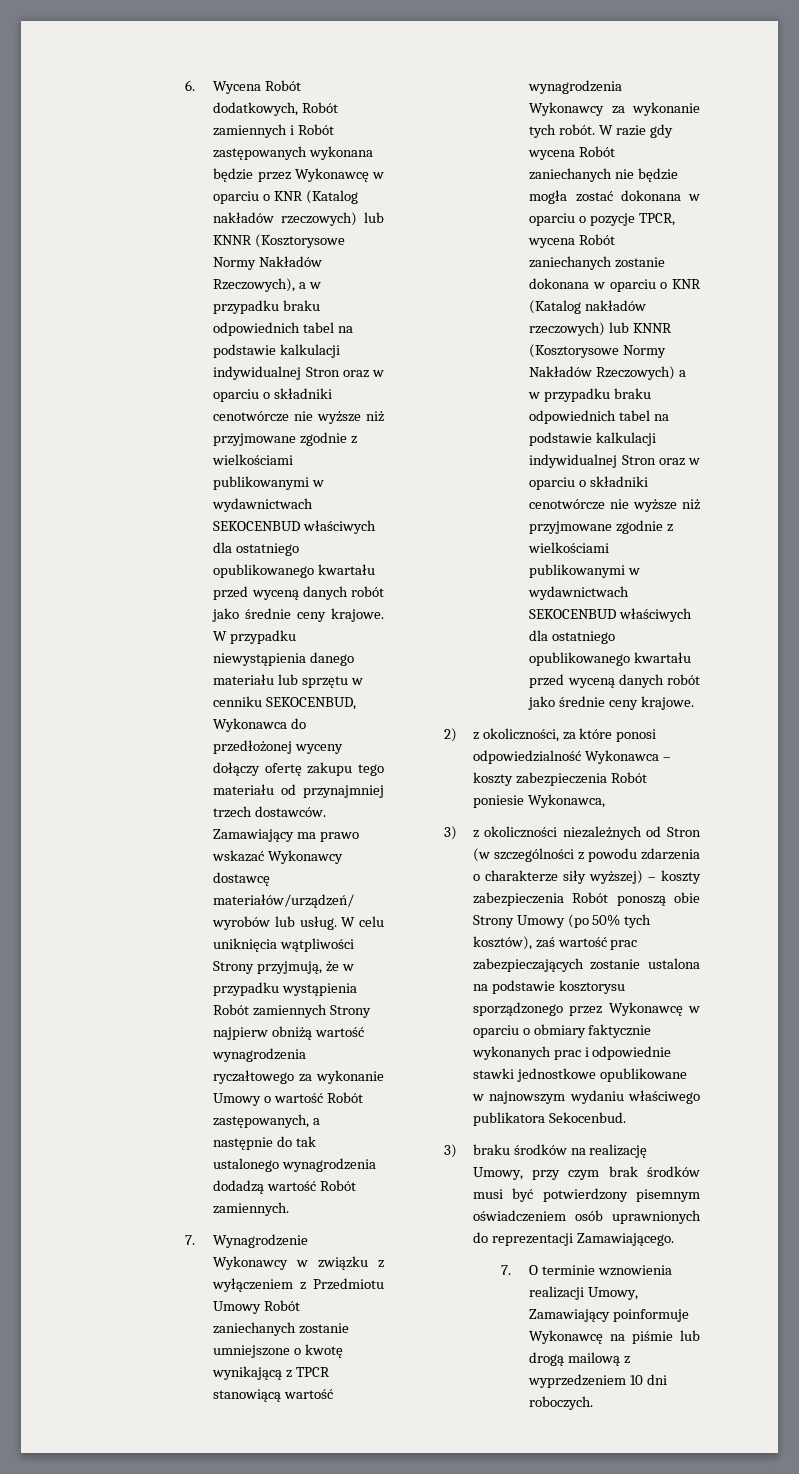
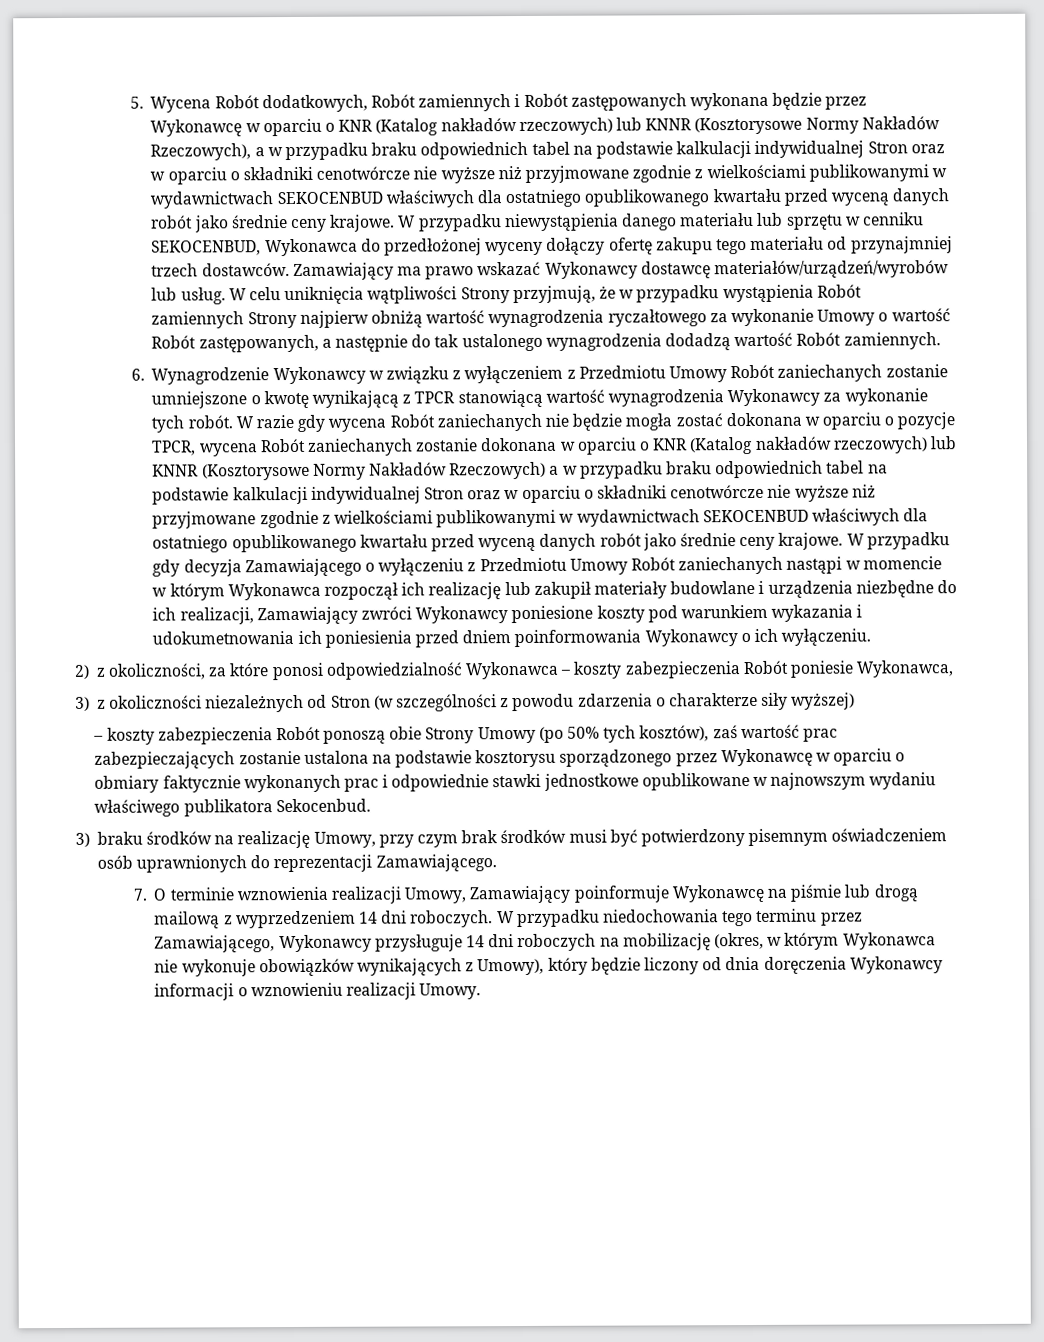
[184,80,195,91] 6. -> [129,96,144,109] 5.
[184,1235,195,1245] 7. -> [130,368,145,381] 6.
(695, 703) none -> [846,532,950,550] [152,556,942,577] [152,580,957,601] [152,604,863,625] [152,628,872,648] W przypadku gdy decyzja Zamawiającego o wyłączeniu z Przedmiotu Umowy Robót zaniechanych nastąpi w momencie w którym Wykonawca rozpoczął ich realizację lub zakupił materiały budowlane i urządzenia niezbędne do ich realizacji, Zamawiający zwróci Wykonawcy poniesione koszty pod warunkiem wykazania i udokumetnowania ich poniesienia przed dniem poinformowania Wykonawcy o ich wyłączeniu.
(643, 877) none -> (856, 701) //
[630,1375,644,1385] 10 -> [359,911,379,924] 14
(594, 1403) none -> [496,908,863,928] [154,932,936,953] [154,956,943,977] [154,982,482,1001] W przypadku niedochowania tego terminu przez Zamawiającego, Wykonawcy przysługuje 14 dni roboczych na mobilizację (okres, w którym Wykonawca nie wykonuje obowiązków wynikających z Umowy), który będzie liczony od dnia doręczenia Wykonawcy informacji o wznowieniu realizacji Umowy.

